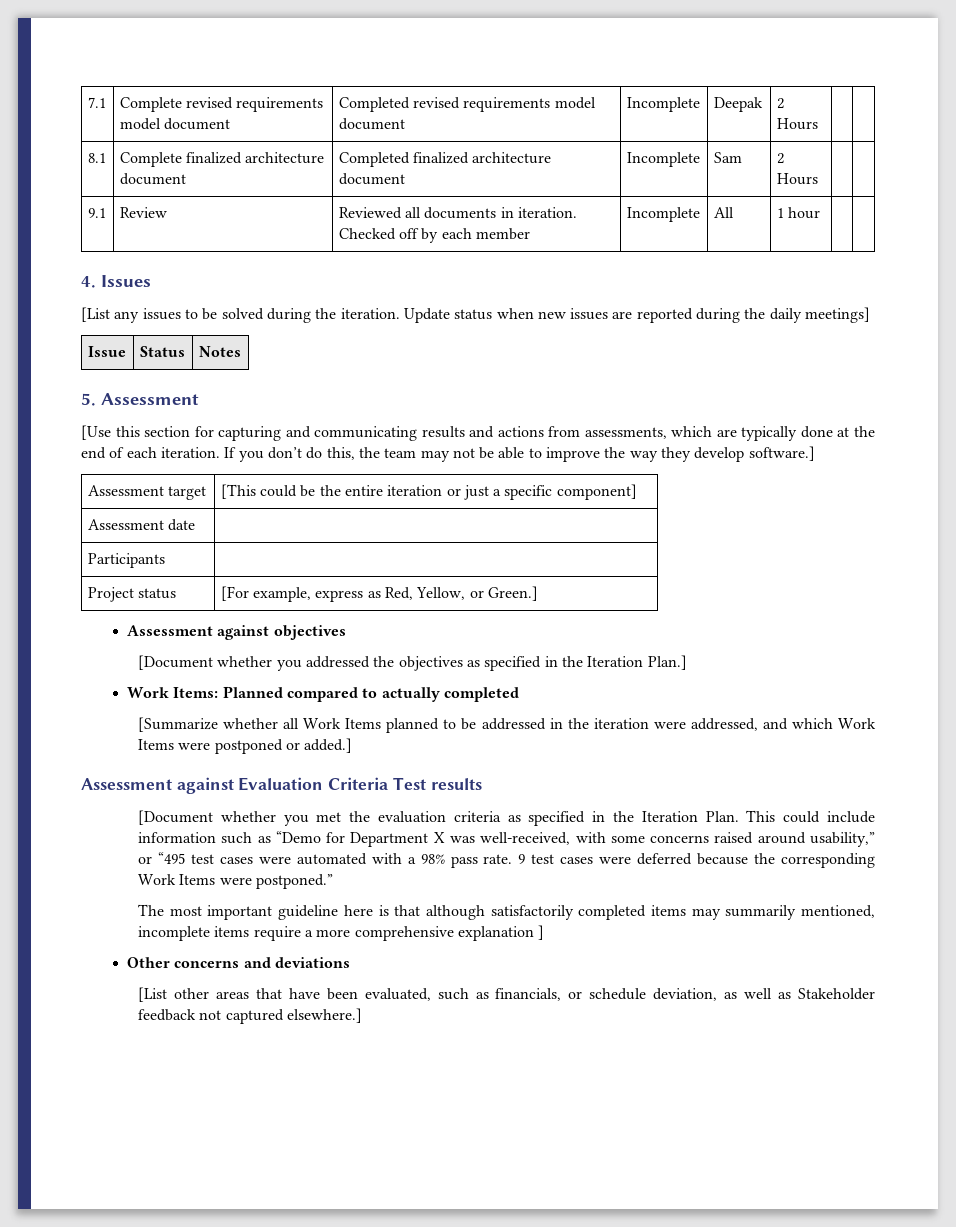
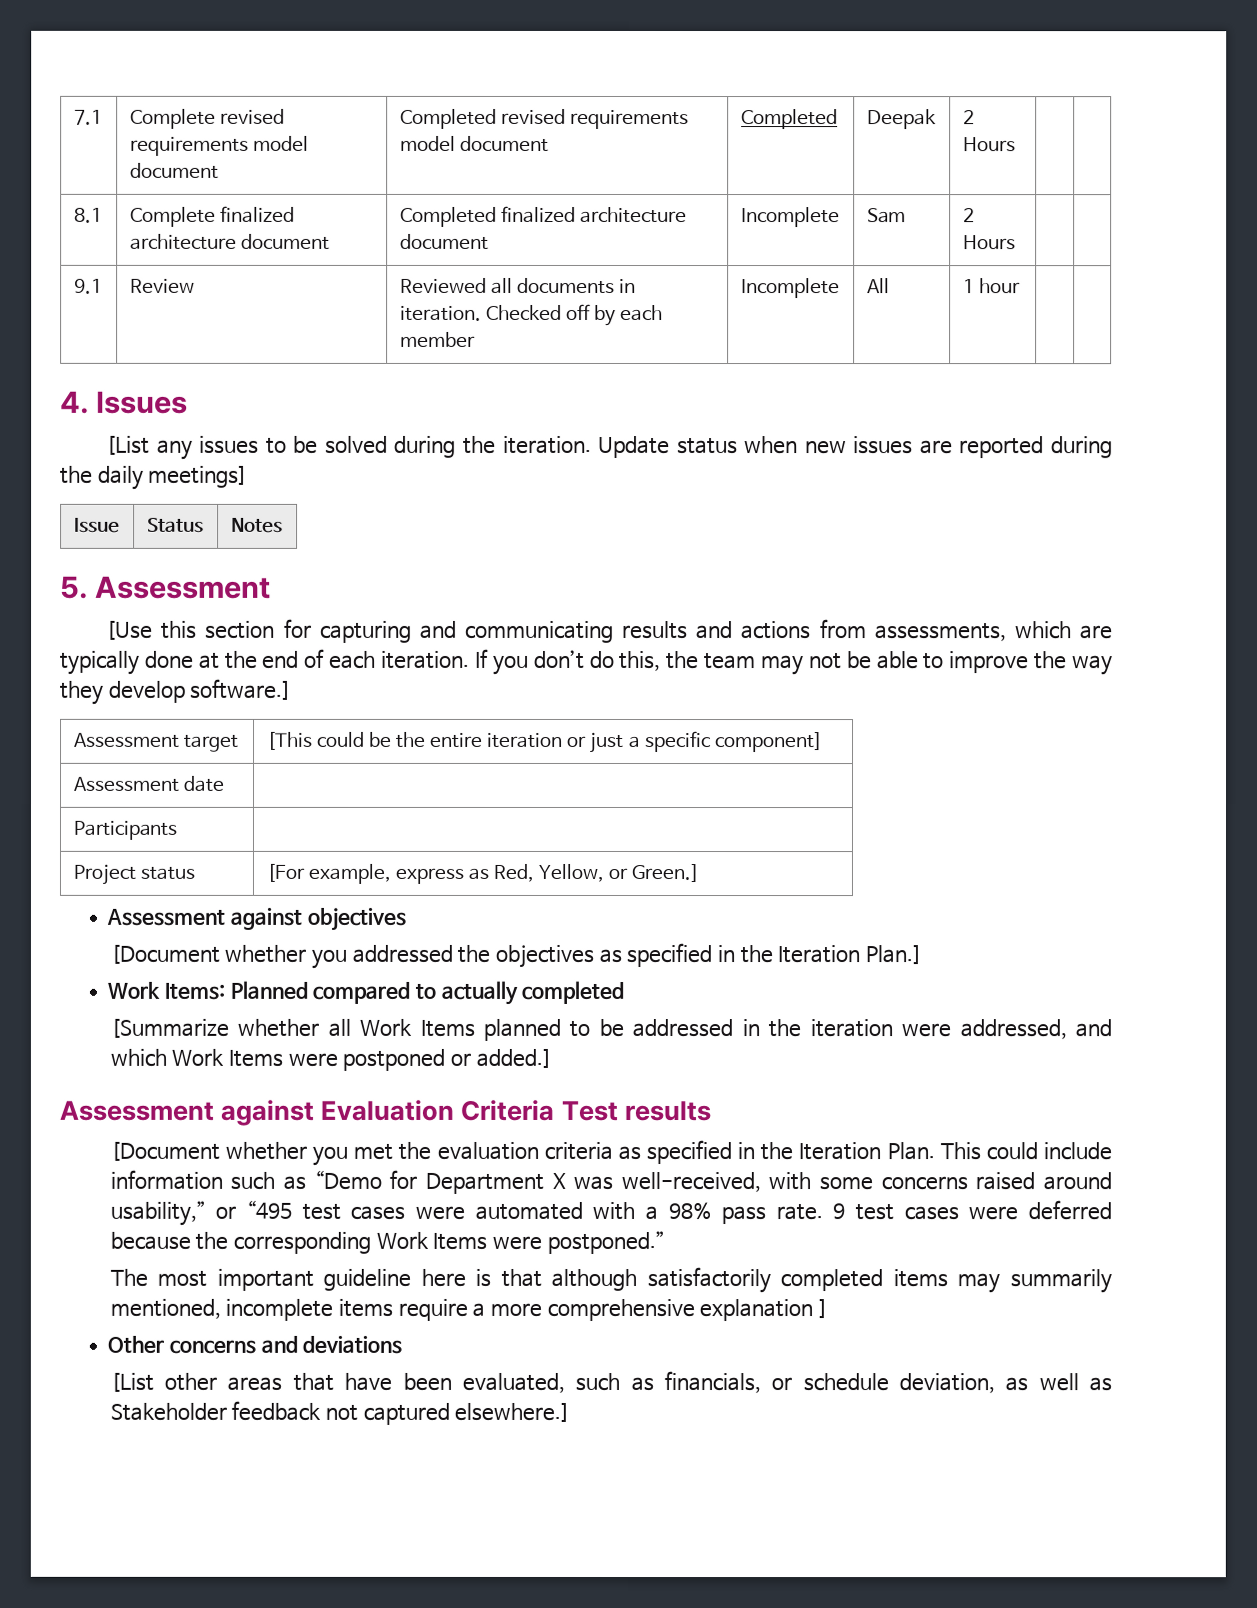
[626,97,700,112] Incomplete -> [740,109,838,130] Completed

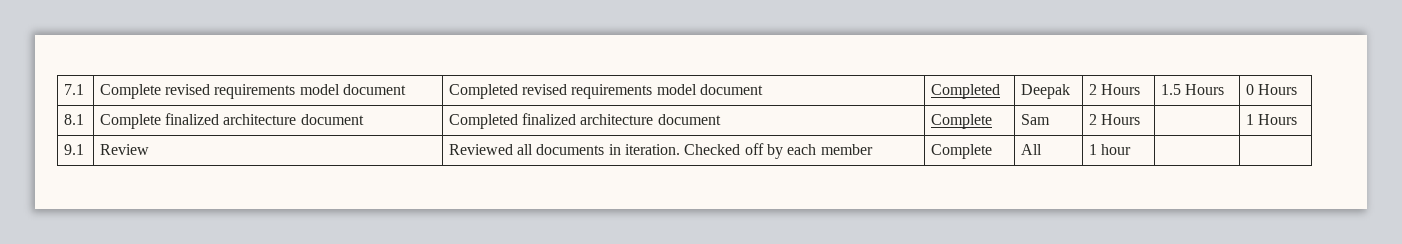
(1016, 145) | -> [1160,84,1225,95] [1245,84,1298,95] 1.5 Hours | 0 Hours
[740,207,840,228] Incomplete -> [930,114,992,129] Complete
(1016, 243) none -> [1245,114,1298,125] 1 Hours
[740,278,840,299] Incomplete -> [930,144,992,159] Complete
[60,390,189,414] [106,435,1114,460] [60,465,249,490] [73,517,120,533] [146,517,204,533] [230,517,283,533] [60,575,272,599] [106,618,1114,643] [60,648,1113,676] [60,678,293,705] [73,732,239,752] [266,731,823,753] [73,775,225,792] [72,820,178,840] [72,863,195,885] [265,863,700,884] [106,907,406,931] [109,942,923,969] [107,980,625,1005] [109,1018,1113,1041] [109,1048,552,1071] [59,1099,711,1126] [109,1140,1112,1166] [109,1169,1113,1194] [109,1199,1113,1226] [109,1230,665,1255] [109,1267,1113,1294] [109,1298,829,1322] [107,1335,403,1354] [109,1371,1113,1394] [109,1400,571,1425] // 4. Issues // [List any issues to be solved during the iteration. Update status when new issues are reported during the daily meetings] // Issue | Status | Notes // 5. Assessment // [Use this section for capturing and communicating results and actions from assessments, which are typically done at the end of each iteration. If you don’t do this, the team may not be able to improve the way they develop software.] // Assessment target | [This could be the entire iteration or just a specific component] // Assessment date | // Participants | // Project status | [For example, express as Red, Yellow, or Green.] // Assessment against objectives // [Document whether you addressed the objectives as specified in the Iteration Plan.] // Work Items: Planned compared to actually completed // [Summarize whether all Work Items planned to be addressed in the iteration were addressed, and which Work Items were postponed or added.] // Assessment against Evaluation Criteria Test results // [Document whether you met the evaluation criteria as specified in the Iteration Plan. This could include information such as “Demo for Department X was well-received, with some concerns raised around usability,” or “495 test cases were automated with a 98% pass rate. 9 test cases were deferred because the corresponding Work Items were postponed.” // The most important guideline here is that although satisfactorily completed items may summarily mentioned, incomplete items require a more comprehensive explanation ] // Other concerns and deviations // [List other areas that have been evaluated, such as financials, or schedule deviation, as well as Stakeholder feedback not captured elsewhere.] -> (1132, 149) none

